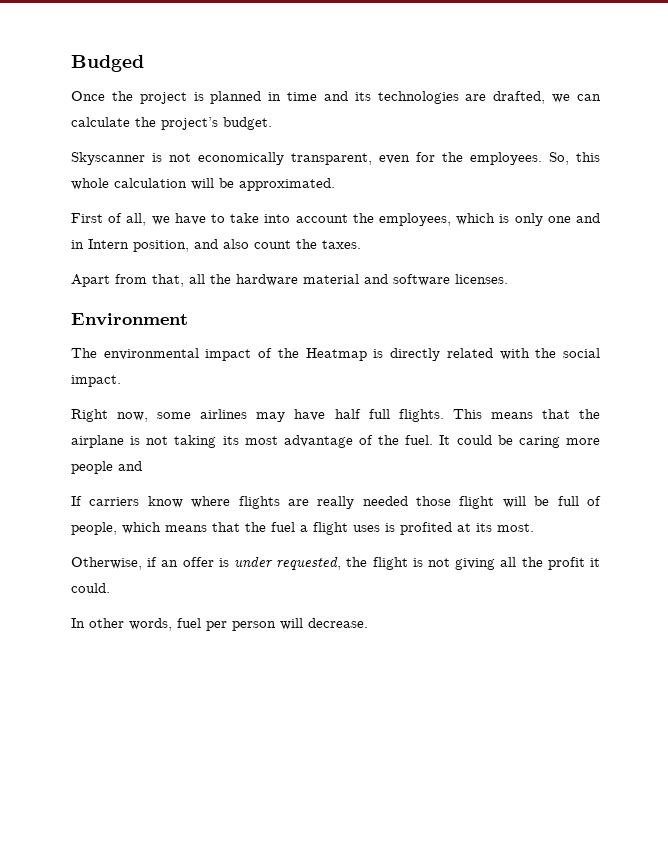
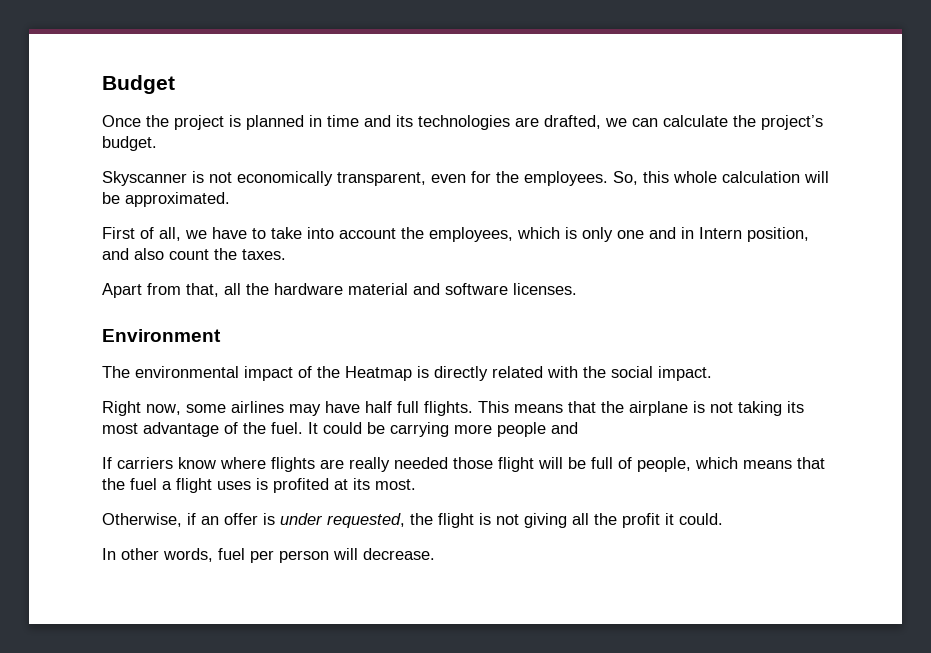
[71,55,144,72] Budged -> [102,75,175,94] Budget
[518,436,560,448] caring -> [390,422,449,437] carrying

